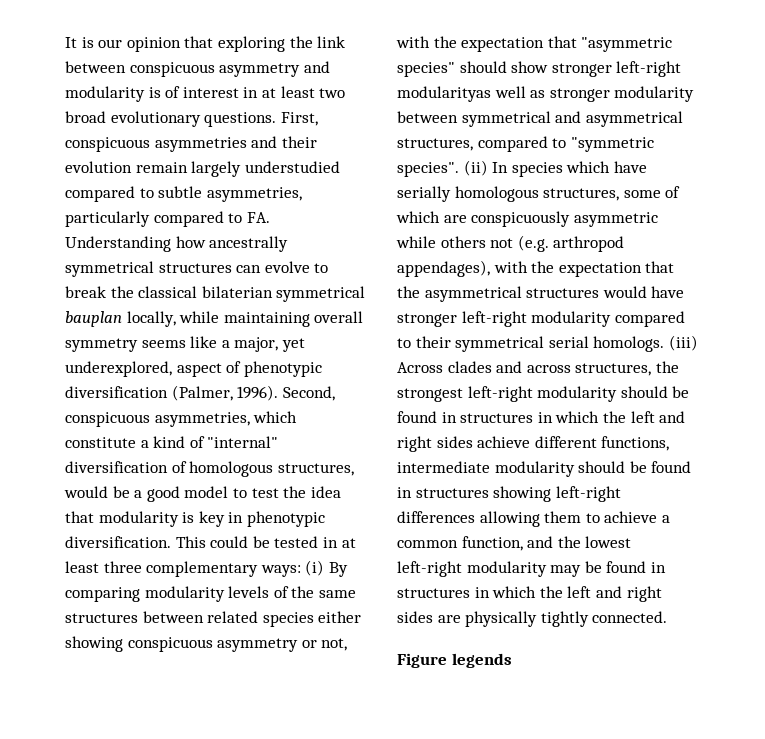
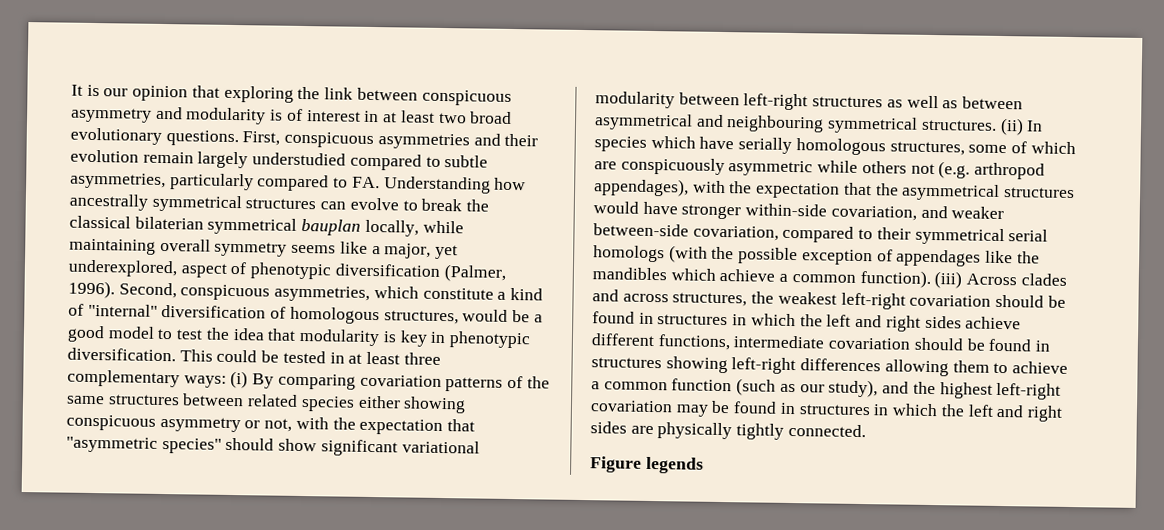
[144,586,270,602] modularity levels -> [359,374,504,392] covariation patterns
[551,61,682,77] [397,86,695,102] [397,111,683,127] [397,136,654,152] [397,162,459,177] stronger left-right modularityas well as stronger modularity between symmetrical and asymmetrical structures, compared to "symmetric species". -> [320,439,480,457] [595,91,1024,111] [594,113,997,134] significant variational modularity between left-right structures as well as between asymmetrical and neighbouring symmetrical structures.
[461,311,612,327] left-right modularity -> [745,203,1005,221] [593,223,779,241] within-side covariation, and weaker between-side covariation,
[593,336,665,352] homologs. -> [593,245,1040,267] [592,267,931,288] homologs (with the possible exception of appendages like the mandibles which achieve a common function).
[397,386,618,402] strongest left-right modularity -> [777,291,992,310] weakest left-right covariation
[494,461,575,477] modularity -> [828,337,911,350] covariation
[461,536,632,551] [397,561,547,577] function, and the lowest left-right modularity -> [671,378,1062,400] [590,400,673,413] function (such as our study), and the highest left-right covariation

